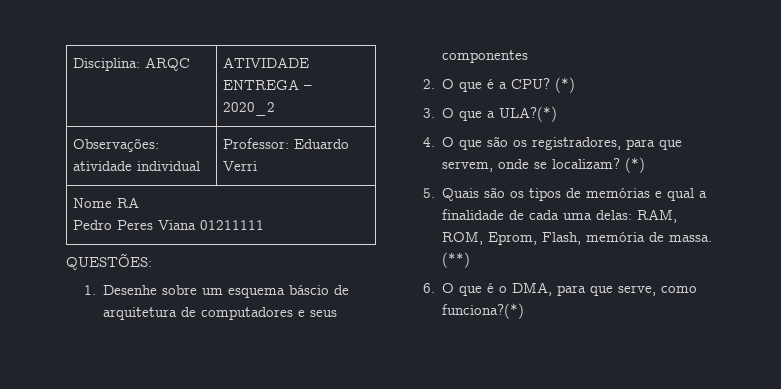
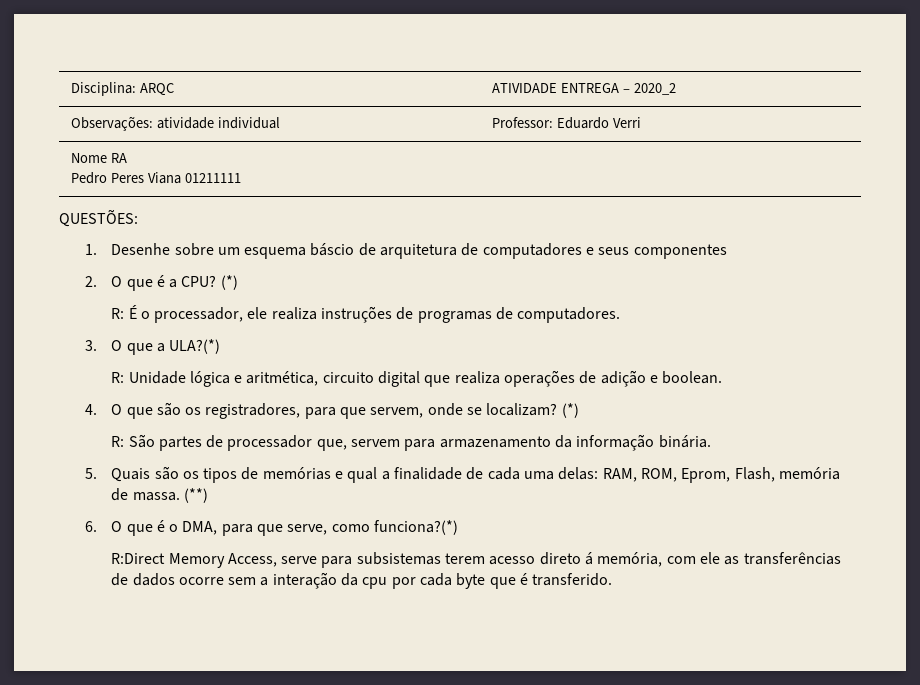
(576, 85) none -> [111,305,621,323] // R: É o processador, ele realiza instruções de programas de computadores.
(558, 114) none -> [111,370,723,387] // R: Unidade lógica e aritmética, circuito digital que realiza operações de adição e boolean.
(646, 165) none -> [111,434,711,451] // R: São partes de processador que, servem para armazenamento da informação binária.
(525, 311) none -> [111,552,841,568] [111,572,613,589] // R:Direct Memory Access, serve para subsistemas terem acesso direto á memória, com ele as transferências de dados ocorre sem a interação da cpu por cada byte que é transferido.

